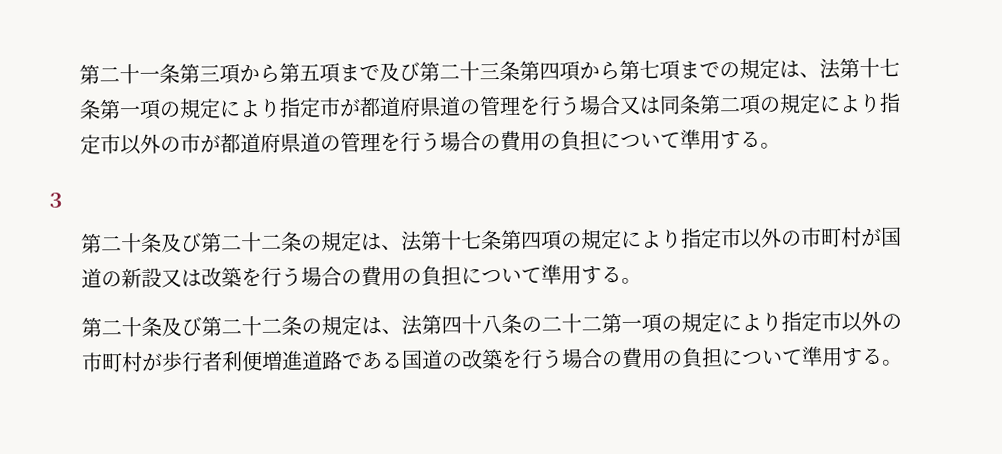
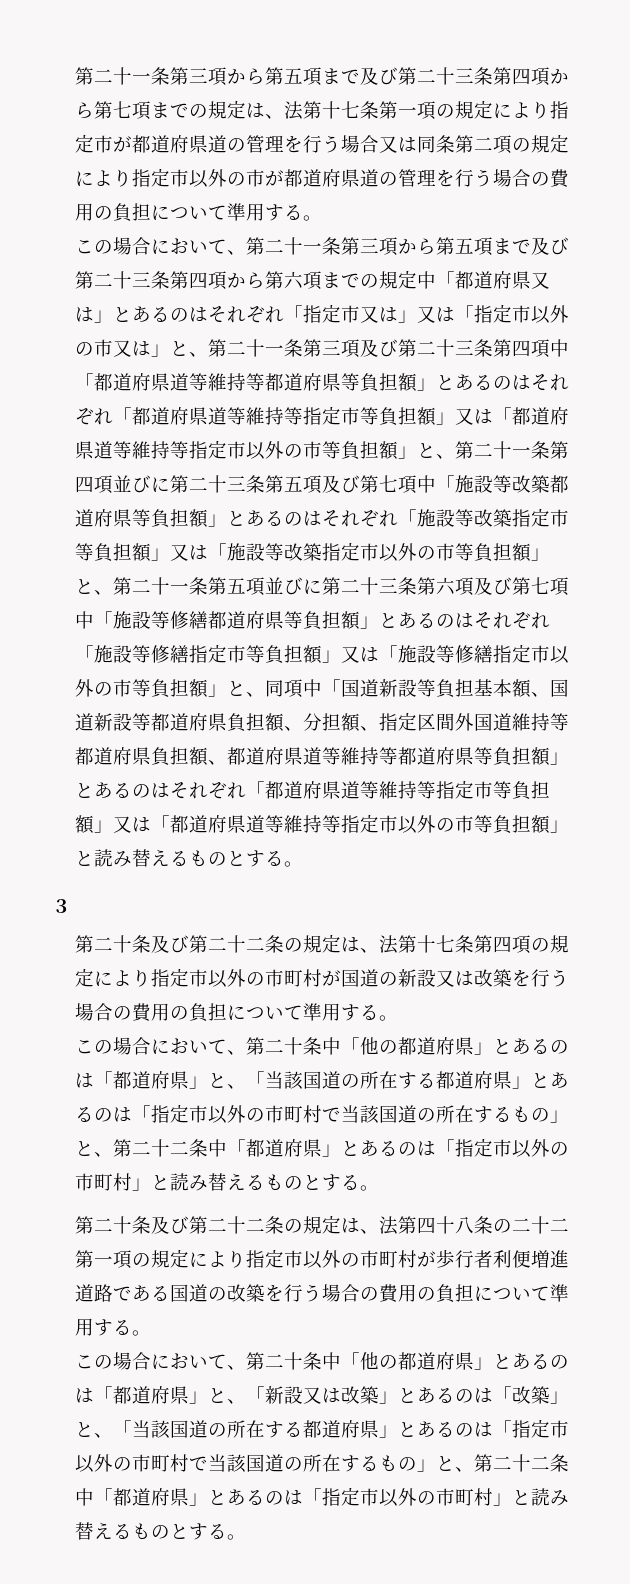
(782, 145) none -> [74,237,569,256] [74,270,550,290] [74,304,569,324] [74,339,569,358] [74,373,569,392] [74,406,569,426] [74,440,569,460] [74,475,569,494] [74,508,569,528] [74,542,550,562] [74,577,569,596] [74,611,550,630] [74,644,569,664] [74,679,569,698] [74,712,569,732] [74,747,569,766] [74,780,550,800] [74,814,569,834] [74,849,303,867] // この場合において、第二十一条第三項から第五項まで及び第二十三条第四項から第六項までの規定中「都道府県又は」とあるのはそれぞれ「指定市又は」又は「指定市以外の市又は」と、第二十一条第三項及び第二十三条第四項中「都道府県道等維持等都道府県等負担額」とあるのはそれぞれ「都道府県道等維持等指定市等負担額」又は「都道府県道等維持等指定市以外の市等負担額」と、第二十一条第四項並びに第二十三条第五項及び第七項中「施設等改築都道府県等負担額」とあるのはそれぞれ「施設等改築指定市等負担額」又は「施設等改築指定市以外の市等負担額」と、第二十一条第五項並びに第二十三条第六項及び第七項中「施設等修繕都道府県等負担額」とあるのはそれぞれ「施設等修繕指定市等負担額」又は「施設等修繕指定市以外の市等負担額」と、同項中「国道新設等負担基本額、国道新設等都道府県負担額、分担額、指定区間外国道維持等都道府県負担額、都道府県道等維持等都道府県等負担額」とあるのはそれぞれ「都道府県道等維持等指定市等負担額」又は「都道府県道等維持等指定市以外の市等負担額」と読み替えるものとする。
(643, 281) none -> [74,1037,569,1055] [74,1071,569,1090] [74,1104,569,1124] [74,1138,569,1158] [74,1173,379,1191] // この場合において、第二十条中「他の都道府県」とあるのは「都道府県」と、「当該国道の所在する都道府県」とあるのは「指定市以外の市町村で当該国道の所在するもの」と、第二十二条中「都道府県」とあるのは「指定市以外の市町村」と読み替えるものとする。
(904, 362) none -> [74,1352,569,1370] [74,1386,569,1404] [74,1419,569,1439] [74,1454,569,1473] [74,1487,569,1507] [74,1522,246,1540] // この場合において、第二十条中「他の都道府県」とあるのは「都道府県」と、「新設又は改築」とあるのは「改築」と、「当該国道の所在する都道府県」とあるのは「指定市以外の市町村で当該国道の所在するもの」と、第二十二条中「都道府県」とあるのは「指定市以外の市町村」と読み替えるものとする。

